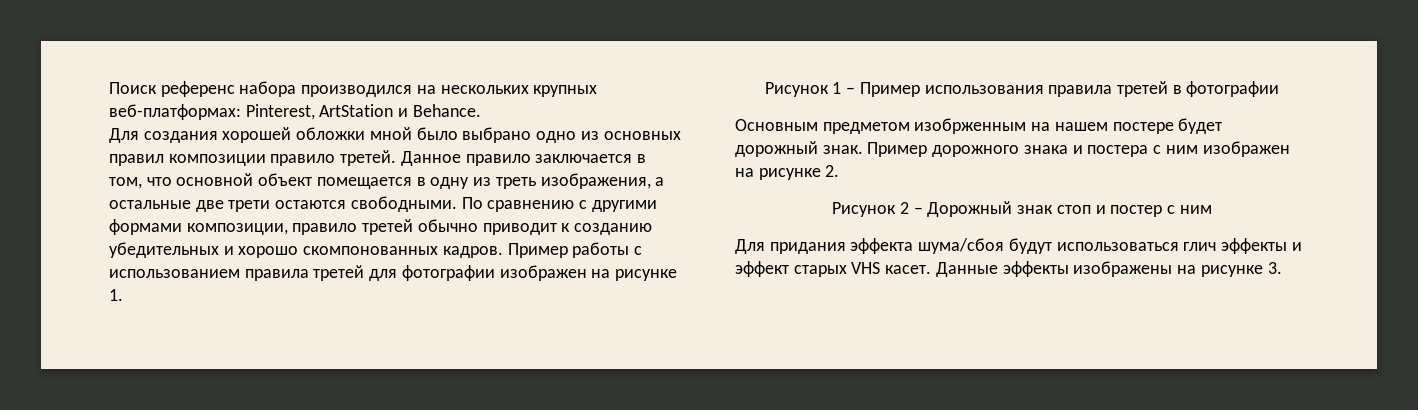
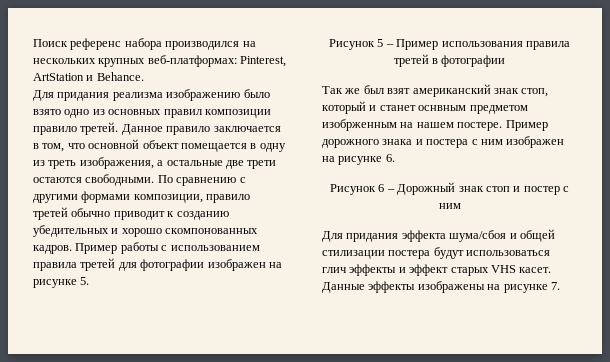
[143,127,532,143] создания хорошей обложки мной было выбрано -> [57,89,270,101] [33,109,61,115] придания реализма изображению было взято
[109,289,123,301] [764,82,842,97] 1. // Рисунок 1 -> [80,277,90,285] [329,39,384,50] 5. // Рисунок 5
[735,118,1223,134] [735,141,863,157] Основным предметом изобрженным на нашем постере будет дорожный знак. -> [322,84,549,97] [322,101,528,114] [322,119,503,131] Так же был взят американский знак стоп, который и станет оснвным предметом изобрженным на нашем постере.
[825,165,840,177] [832,202,909,217] 2. // Рисунок 2 -> [385,154,395,162] [330,184,385,195] 6. // Рисунок 6
(1005, 246) none -> [509,229,555,242] [322,250,431,259] и общей стилизации постера
[1267,262,1282,274] 3. -> [550,282,560,290] 7.

